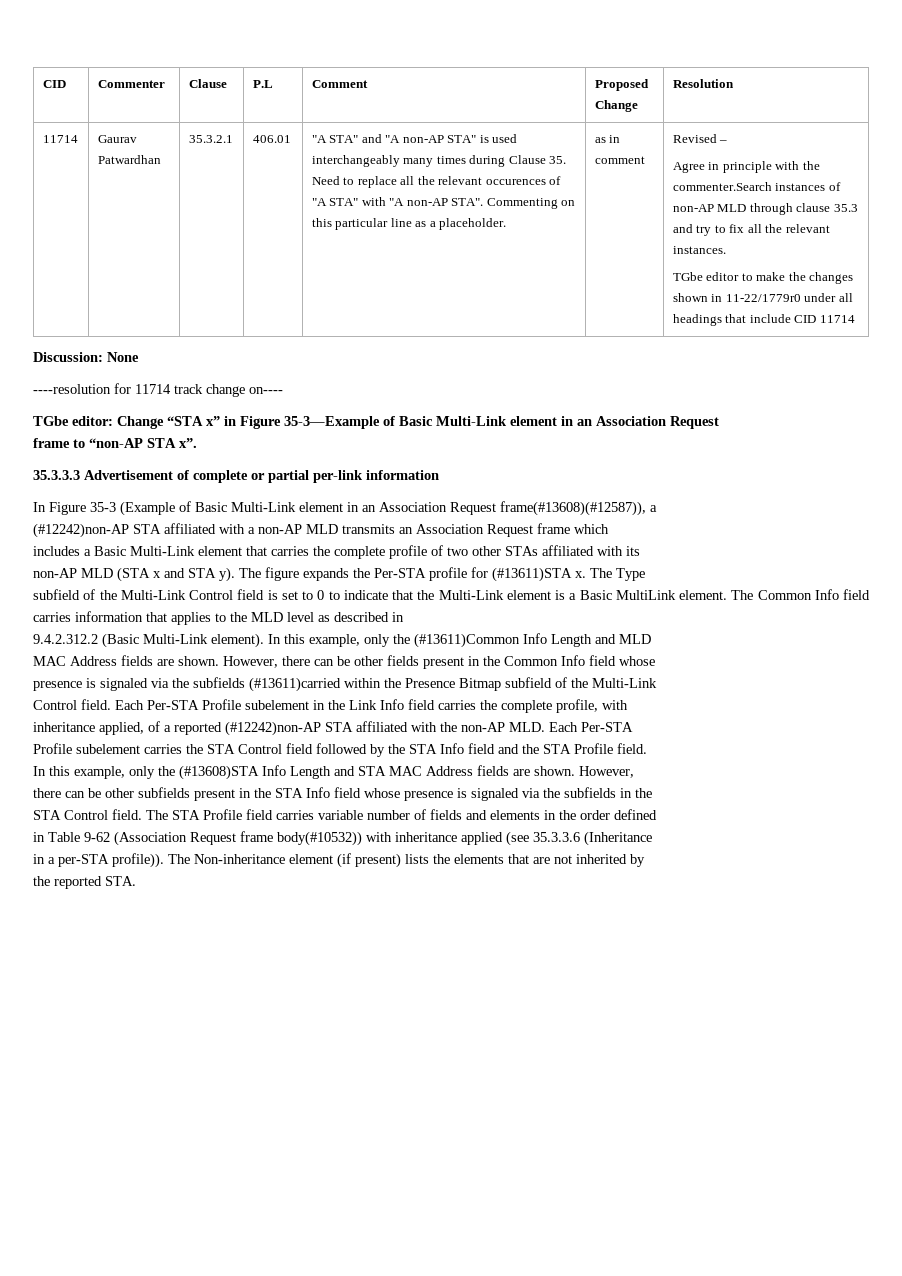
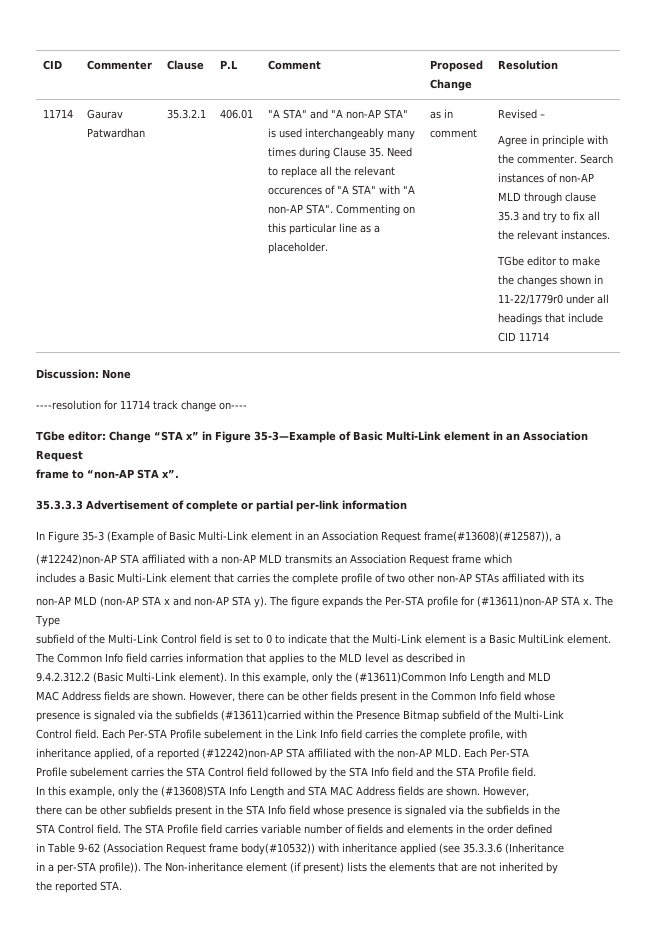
[672,182,772,191] commenter.Search -> [516,154,613,164] commenter. Search
(501, 551) none -> [437,573,472,583] non-AP
[117,567,150,582] (STA -> [100,596,161,607] (non-AP STA
(185, 573) none -> [194,596,229,606] non-AP
[492,567,572,582] (#13611)STA -> [477,596,580,607] (#13611)non-AP STA

